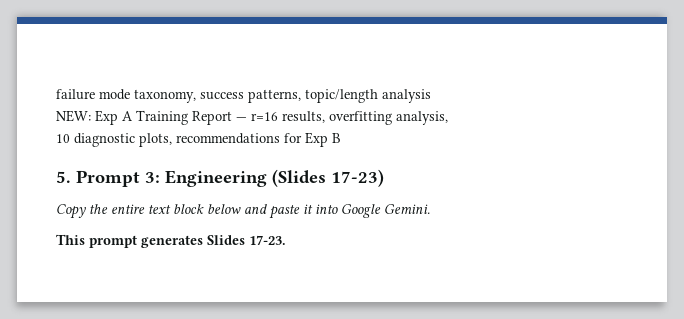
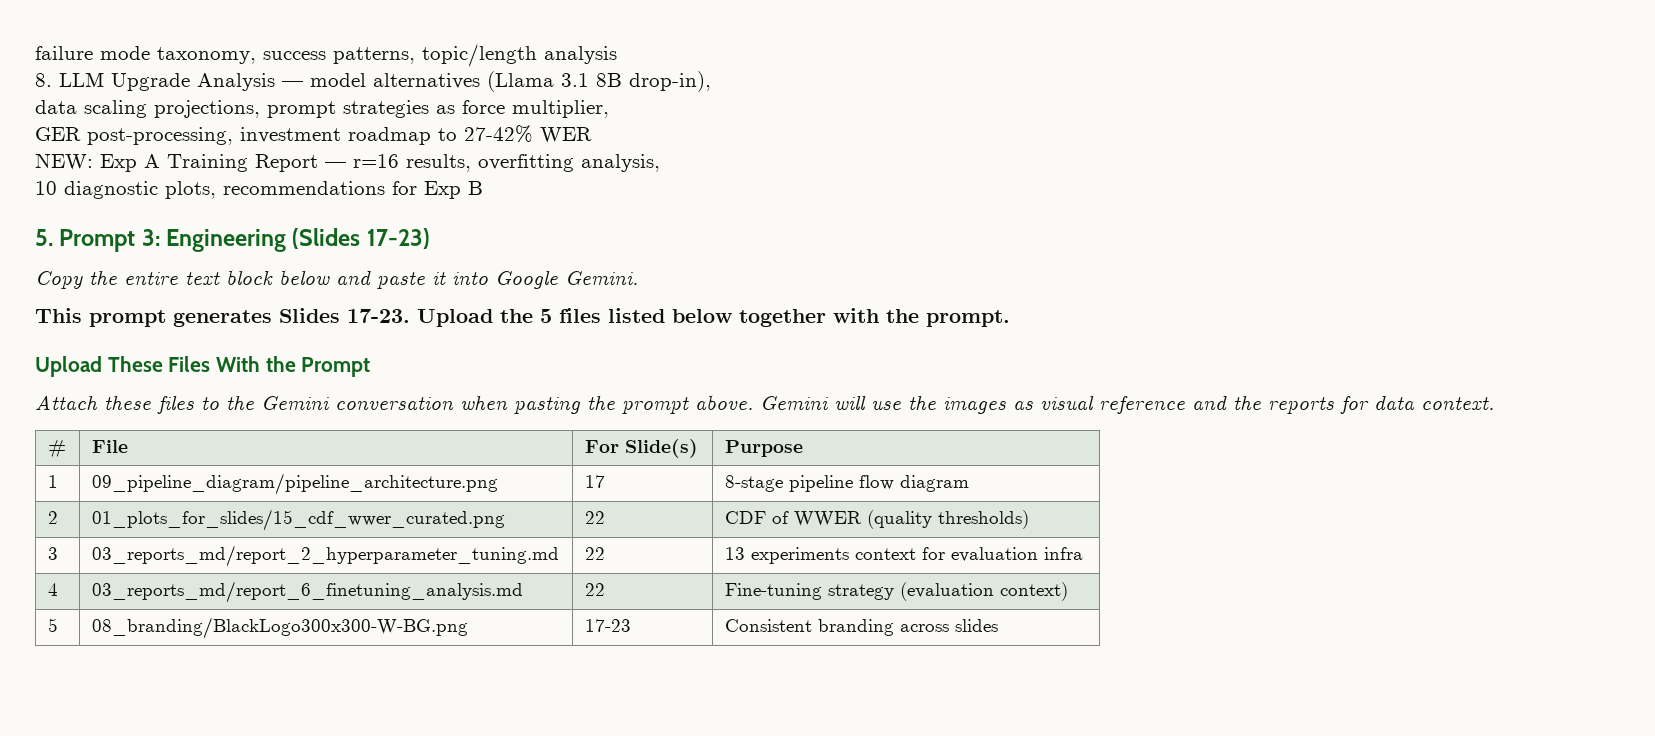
(431, 96) none -> [35,71,711,92] [35,100,609,118] [35,125,592,145] // 8. LLM Upgrade Analysis — model alternatives (Llama 3.1 8B drop-in), // data scaling projections, prompt strategies as force multiplier, // GER post-processing, investment roadmap to 27-42% WER
(286, 240) none -> [417,308,1010,327] [35,356,371,377] [35,394,1494,414] [47,440,66,458] [91,440,128,453] [584,439,698,458] [724,440,803,457] [47,475,58,488] [91,473,498,495] [584,475,605,488] [724,475,969,492] [47,511,58,524] [91,509,505,531] [584,511,605,524] [724,510,1029,529] [47,547,58,560] [91,545,559,567] [584,547,605,560] [724,547,1083,564] [47,583,58,596] [91,581,523,603] [584,583,605,596] [724,582,1068,601] [47,618,58,632] [91,617,468,639] [584,619,631,632] [724,619,998,636] Upload the 5 files listed below together with the prompt. // Upload These Files With the Prompt // Attach these files to the Gemini conversation when pasting the prompt above. Gemini will use the images as visual reference and the reports for data context. // # | File | For Slide(s) | Purpose // 1 | 09_pipeline_diagram/pipeline_architecture.png | 17 | 8-stage pipeline flow diagram // 2 | 01_plots_for_slides/15_cdf_wwer_curated.png | 22 | CDF of WWER (quality thresholds) // 3 | 03_reports_md/report_2_hyperparameter_tuning.md | 22 | 13 experiments context for evaluation infra // 4 | 03_reports_md/report_6_finetuning_analysis.md | 22 | Fine-tuning strategy (evaluation context) // 5 | 08_branding/BlackLogo300x300-W-BG.png | 17-23 | Consistent branding across slides

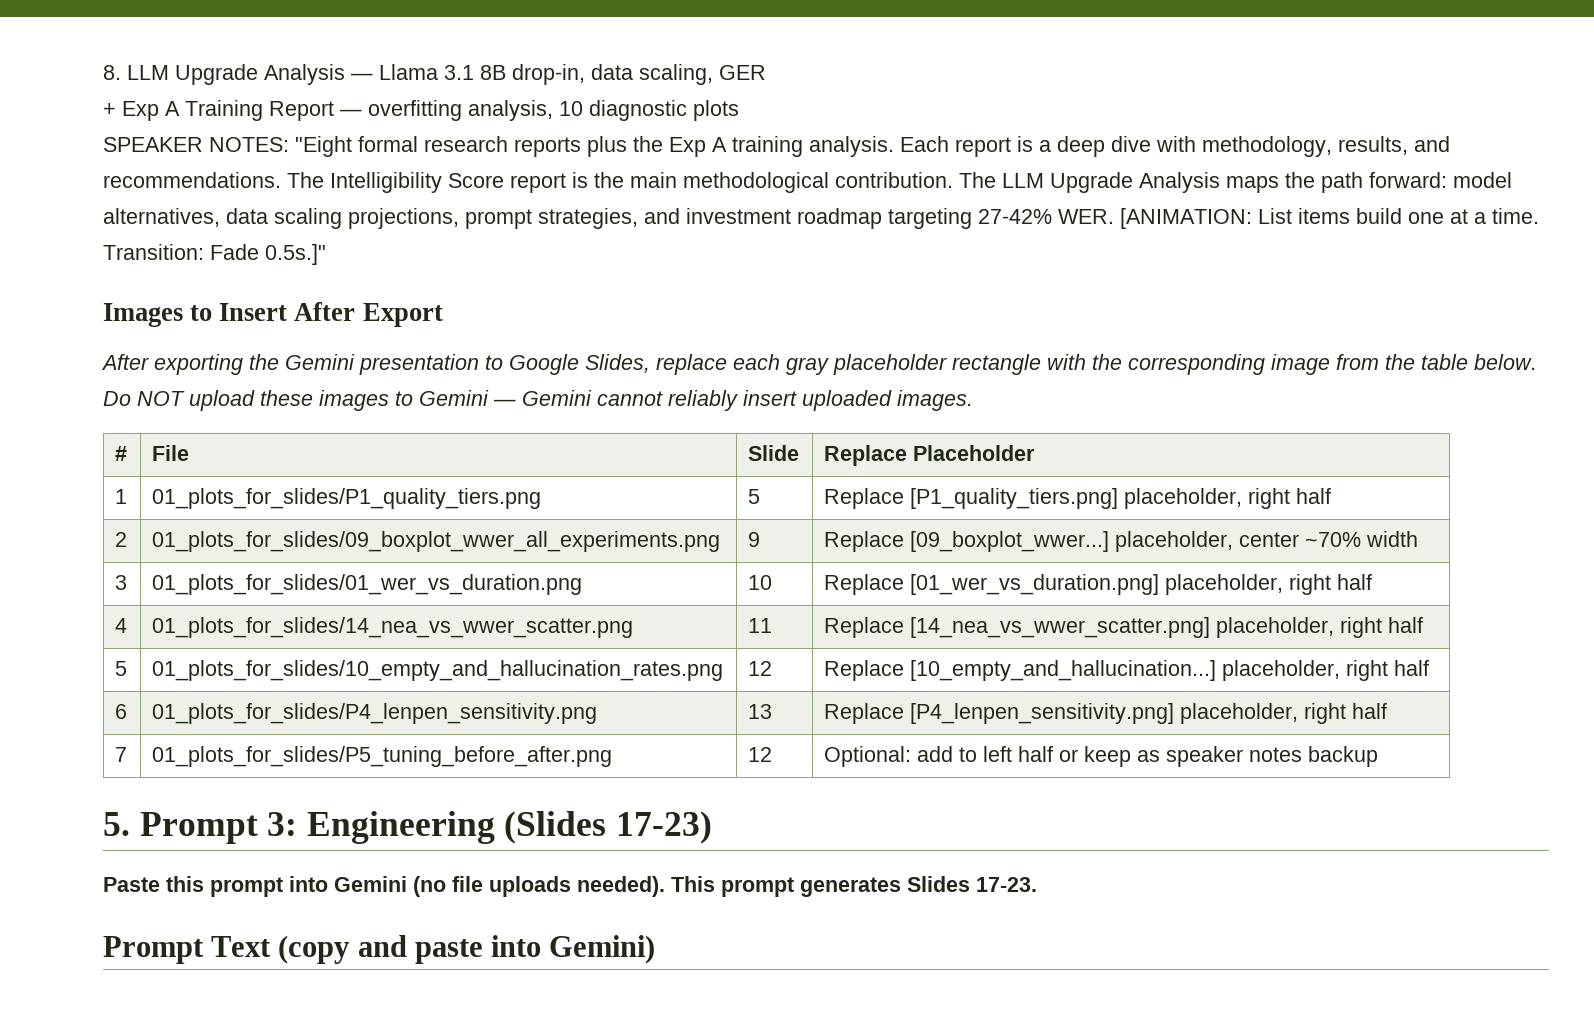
[35,44,617,67] failure mode taxonomy, success patterns, topic/length analysis // -> (103, 72) none
[310,71,711,92] [35,100,609,118] [35,125,592,145] [35,153,93,170] model alternatives (Llama 3.1 8B drop-in), // data scaling projections, prompt strategies as force multiplier, // GER post-processing, investment roadmap to 27-42% WER // NEW: -> [379,64,766,85] [103,103,116,116] Llama 3.1 8B drop-in, data scaling, GER // +
[353,154,471,172] r=16 results, -> (362, 112) none
(660, 163) // -> (553, 110) none
[165,181,483,199] plots, recommendations for Exp B -> [693,100,739,121] [103,136,1450,157] [103,172,1512,193] [103,208,1539,229] [103,244,326,265] [103,302,443,327] [101,354,1537,375] [103,390,973,411] [115,446,128,461] [152,445,190,461] [748,445,800,461] [824,445,1036,466] [115,489,128,504] [152,488,542,509] [748,489,761,504] [824,488,1332,509] [115,532,128,547] [152,531,721,552] [748,532,761,547] [824,531,1419,552] [115,575,128,590] [152,574,583,595] [748,575,773,590] [824,574,1373,595] [115,618,128,633] [152,617,634,638] [748,618,773,633] [824,617,1424,638] [115,661,128,676] [152,660,724,681] [748,661,773,676] [824,660,1430,681] [115,704,128,719] [152,703,598,724] [748,704,773,719] [824,703,1388,724] [115,747,128,762] [152,746,613,767] [748,747,773,762] [824,746,1379,767] plots // SPEAKER NOTES: "Eight formal research reports plus the Exp A training analysis. Each report is a deep dive with methodology, results, and recommendations. The Intelligibility Score report is the main methodological contribution. The LLM Upgrade Analysis maps the path forward: model alternatives, data scaling projections, prompt strategies, and investment roadmap targeting 27-42% WER. [ANIMATION: List items build one at a time. Transition: Fade 0.5s.]" // Images to Insert After Export // After exporting the Gemini presentation to Google Slides, replace each gray placeholder rectangle with the corresponding image from the table below. Do NOT upload these images to Gemini — Gemini cannot reliably insert uploaded images. // # | File | Slide | Replace Placeholder // 1 | 01_plots_for_slides/P1_quality_tiers.png | 5 | Replace [P1_quality_tiers.png] placeholder, right half // 2 | 01_plots_for_slides/09_boxplot_wwer_all_experiments.png | 9 | Replace [09_boxplot_wwer...] placeholder, center ~70% width // 3 | 01_plots_for_slides/01_wer_vs_duration.png | 10 | Replace [01_wer_vs_duration.png] placeholder, right half // 4 | 01_plots_for_slides/14_nea_vs_wwer_scatter.png | 11 | Replace [14_nea_vs_wwer_scatter.png] placeholder, right half // 5 | 01_plots_for_slides/10_empty_and_hallucination_rates.png | 12 | Replace [10_empty_and_hallucination...] placeholder, right half // 6 | 01_plots_for_slides/P4_lenpen_sensitivity.png | 13 | Replace [P4_lenpen_sensitivity.png] placeholder, right half // 7 | 01_plots_for_slides/P5_tuning_before_after.png | 12 | Optional: add to left half or keep as speaker notes backup
[35,269,638,289] Copy the entire text block below and paste it into Google Gemini. // -> [103,876,665,897] Paste this prompt into Gemini (no file uploads needed).
[417,308,1010,327] [35,356,371,377] [35,394,1494,414] [47,440,66,458] [91,440,128,453] [584,439,698,458] [724,440,803,457] [47,475,58,488] [91,473,498,495] [584,475,605,488] [724,475,969,492] [47,511,58,524] [91,509,505,531] [584,511,605,524] [724,510,1029,529] [47,547,58,560] [91,545,559,567] [584,547,605,560] [724,547,1083,564] [47,583,58,596] [91,581,523,603] [584,583,605,596] [724,582,1068,601] [47,618,58,632] [91,617,468,639] [584,619,631,632] [724,619,998,636] Upload the 5 files listed below together with the prompt. // Upload These Files With the Prompt // Attach these files to the Gemini conversation when pasting the prompt above. Gemini will use the images as visual reference and the reports for data context. // # | File | For Slide(s) | Purpose // 1 | 09_pipeline_diagram/pipeline_architecture.png | 17 | 8-stage pipeline flow diagram // 2 | 01_plots_for_slides/15_cdf_wwer_curated.png | 22 | CDF of WWER (quality thresholds) // 3 | 03_reports_md/report_2_hyperparameter_tuning.md | 22 | 13 experiments context for evaluation infra // 4 | 03_reports_md/report_6_finetuning_analysis.md | 22 | Fine-tuning strategy (evaluation context) // 5 | 08_branding/BlackLogo300x300-W-BG.png | 17-23 | Consistent branding across slides -> [103,935,656,964] // Prompt Text (copy and paste into Gemini)

